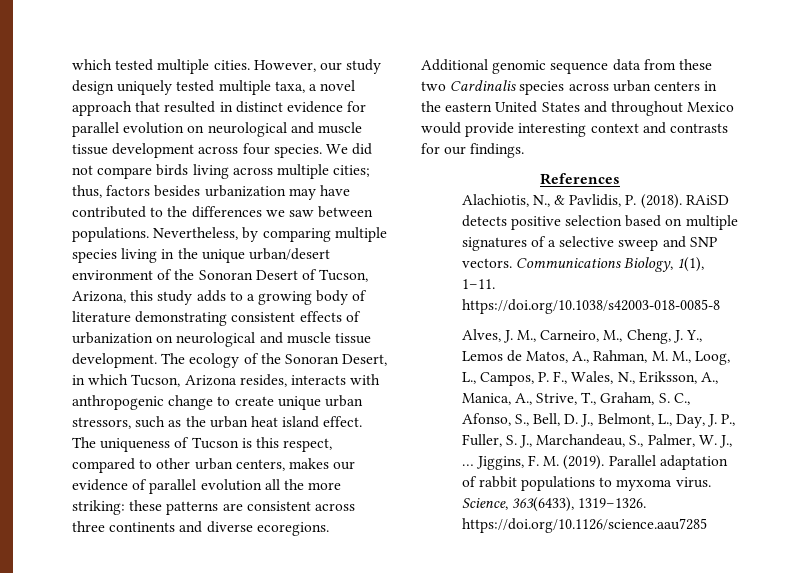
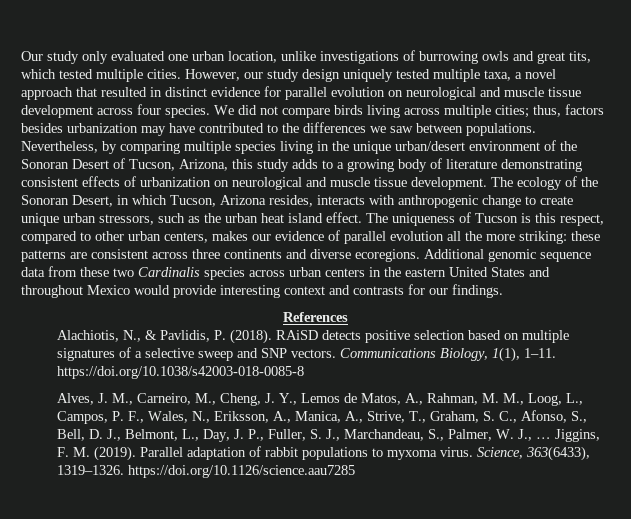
(72, 64) none -> [21,50,591,64] Our study only evaluated one urban location, unlike investigations of burrowing owls and great tits,

